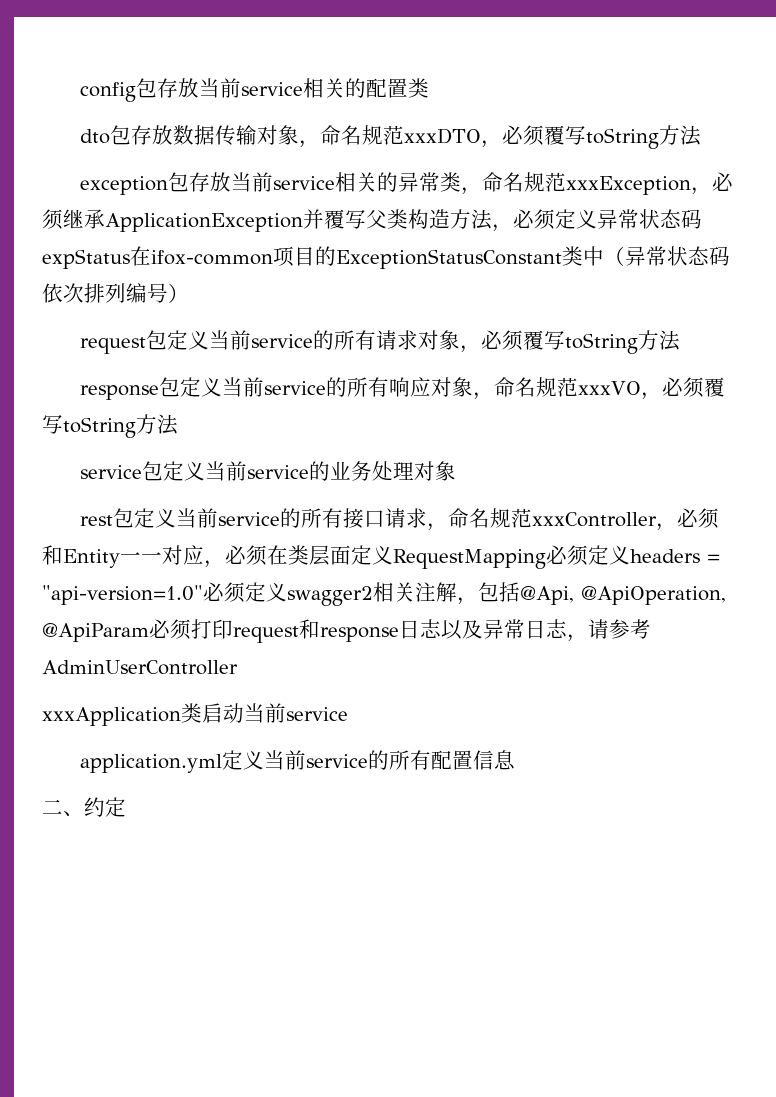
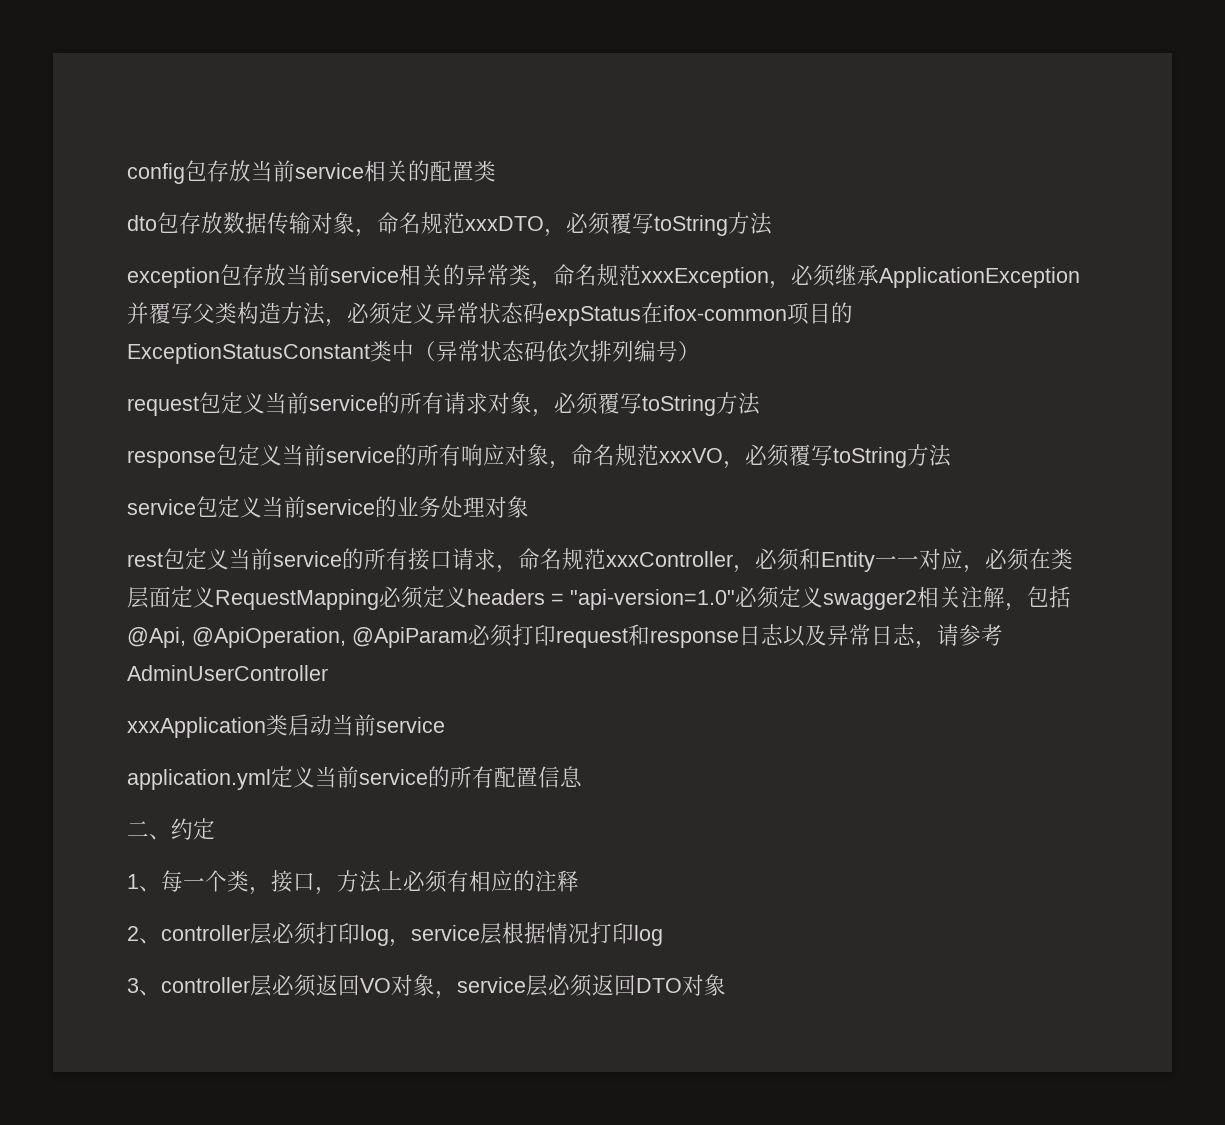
(126, 807) none -> [127,870,579,895] [127,922,663,947] [127,974,726,999] // 1、每一个类，接口，方法上必须有相应的注释 // 2、controller层必须打印log，service层根据情况打印log // 3、controller层必须返回VO对象，service层必须返回DTO对象

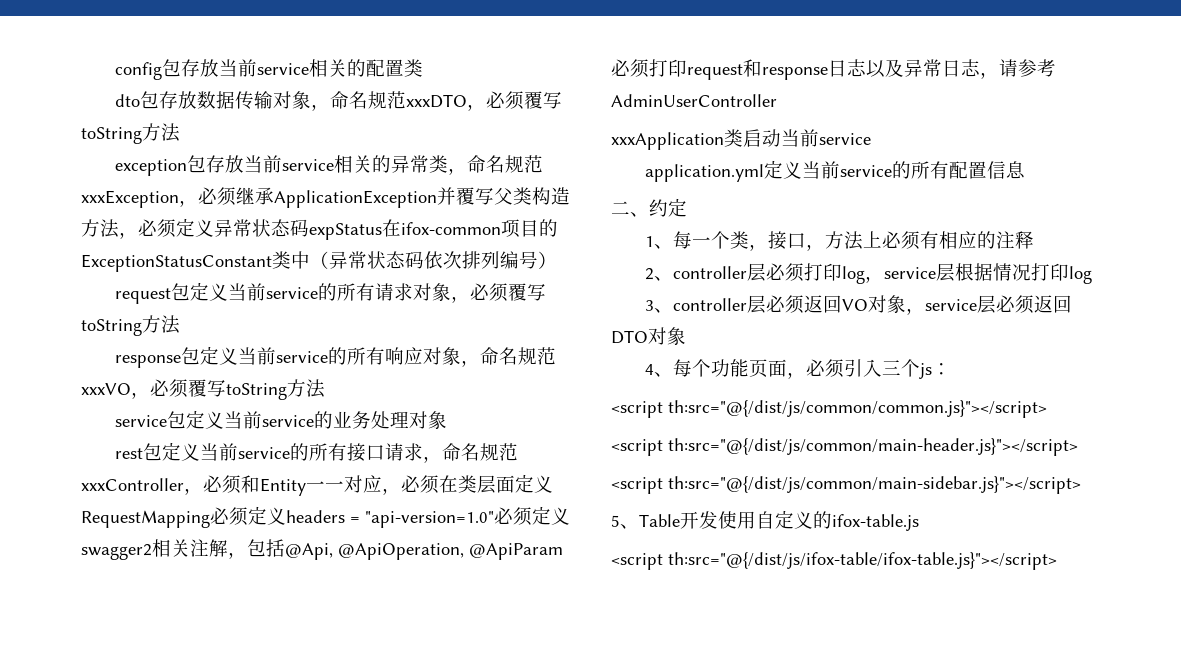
(726, 985) none -> [645,359,952,379] [611,400,1047,418] [611,438,1078,456] [611,476,1081,494] [611,510,919,531] [611,552,1057,570] // 4、每个功能页面，必须引入三个js： // <script th:src="@{/dist/js/common/common.js}"></script> // <script th:src="@{/dist/js/common/main-header.js}"></script> // <script th:src="@{/dist/js/common/main-sidebar.js}"></script> // 5、Table开发使用自定义的ifox-table.js // <script th:src="@{/dist/js/ifox-table/ifox-table.js}"></script>

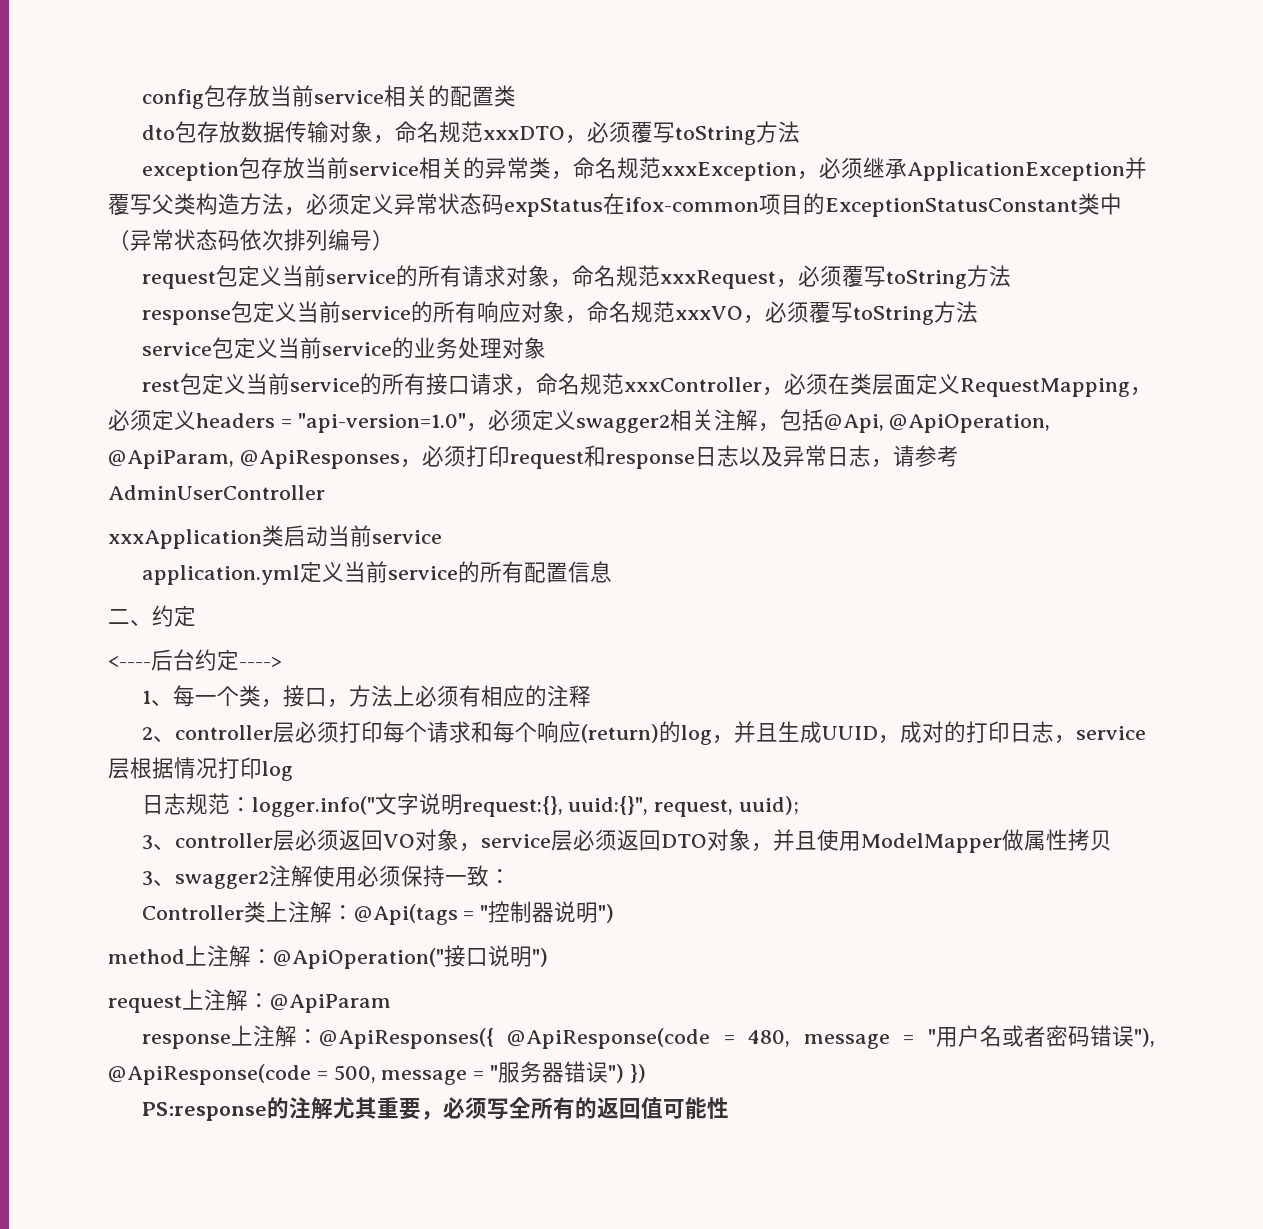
(471, 299) none -> [571,265,798,289] 命名规范xxxRequest，
[241,475,439,496] 和Entity一一对应，必须 -> (828, 384) none
(210, 519) none -> [1129,387,1152,396] ，
(494, 519) none -> [465,423,488,432] ，
[469,543,563,560] @ApiParam -> [108,450,422,469] @ApiParam, @ApiResponses，
(687, 207) none -> [108,649,282,671] // <----后台约定---->
[842,266,866,284] log -> [382,721,1054,745] 每个请求和每个响应(return)的log，并且生成UUID，成对的打印日志
(1093, 275) none -> [141,793,799,817] // 日志规范：logger.info("文字说明request:{}, uuid:{}", request, uuid);
[645,359,952,379] [611,400,1047,418] [611,438,1078,456] [611,476,1081,494] [611,510,919,531] [611,552,1057,570] // 4、每个功能页面，必须引入三个js： // <script th:src="@{/dist/js/common/common.js}"></script> // <script th:src="@{/dist/js/common/main-header.js}"></script> // <script th:src="@{/dist/js/common/main-sidebar.js}"></script> // 5、Table开发使用自定义的ifox-table.js // <script th:src="@{/dist/js/ifox-table/ifox-table.js}"></script> -> [750,829,1112,853] [141,865,511,889] [141,901,615,925] [108,945,548,969] [108,989,391,1013] [141,1025,1155,1049] [108,1061,646,1085] [141,1097,729,1121] ，并且使用ModelMapper做属性拷贝 // 3、swagger2注解使用必须保持一致： // Controller类上注解：@Api(tags = "控制器说明") // method上注解：@ApiOperation("接口说明") // request上注解：@ApiParam // response上注解：@ApiResponses({ @ApiResponse(code = 480, message = "用户名或者密码错误"), @ApiResponse(code = 500, message = "服务器错误") }) // PS:response的注解尤其重要，必须写全所有的返回值可能性

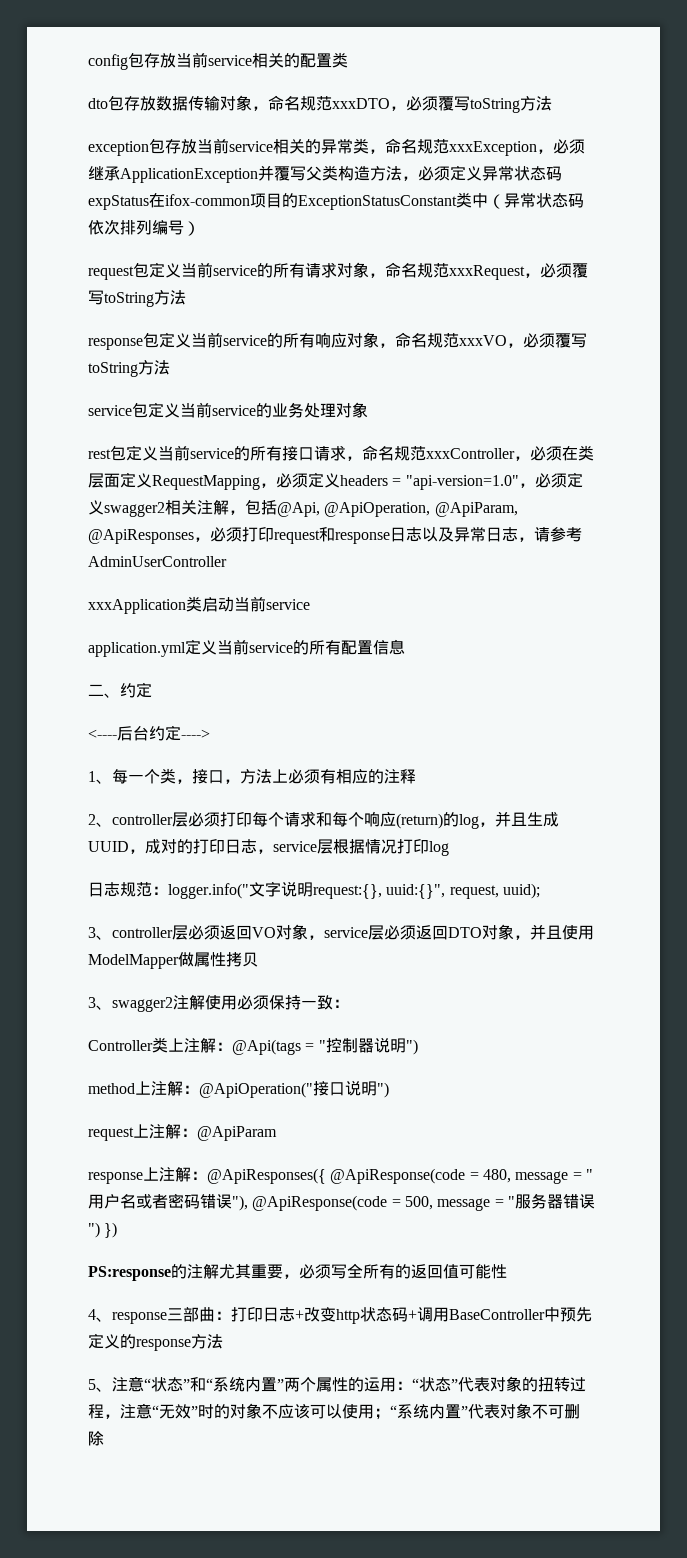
(729, 1108) none -> [88,1307,592,1324] [88,1333,223,1351] [88,1376,586,1392] [88,1403,580,1420] [88,1431,104,1446] // 4、response三部曲：打印日志+改变http状态码+调用BaseController中预先定义的response方法 // 5、注意“状态”和“系统内置”两个属性的运用：“状态”代表对象的扭转过程，注意“无效”时的对象不应该可以使用；“系统内置”代表对象不可删除

